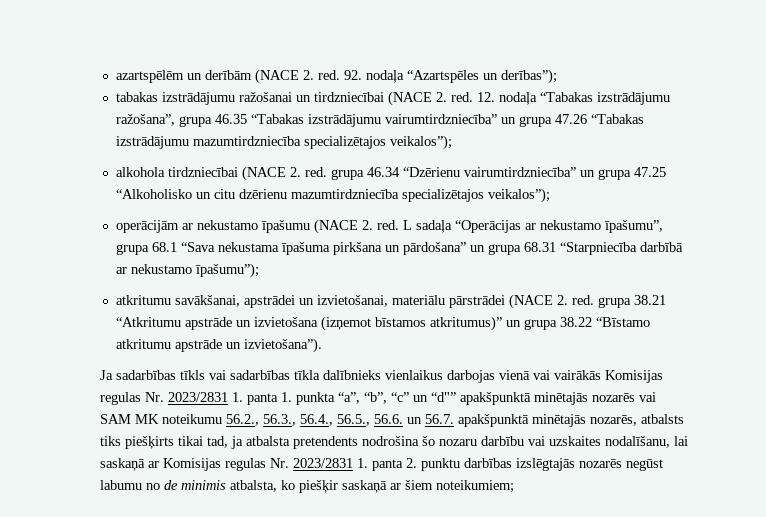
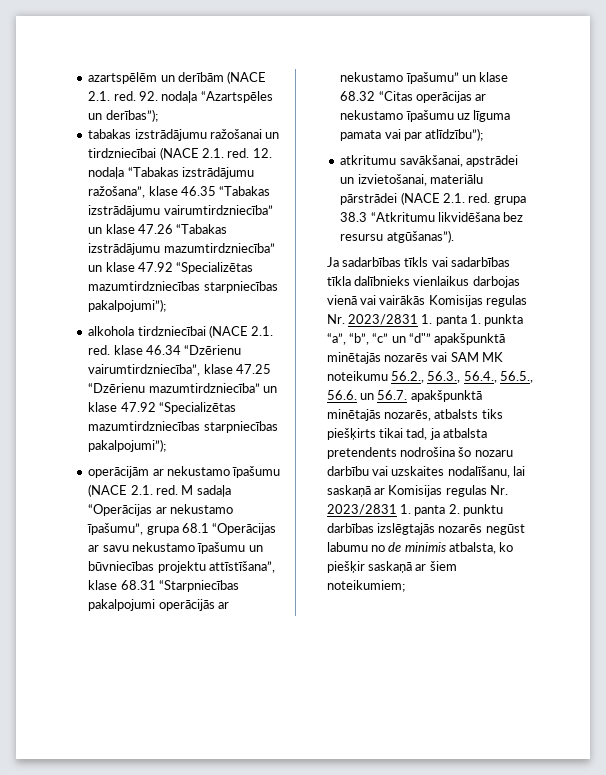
[303,70,315,80] 2. -> [88,91,111,101] 2.1.
[436,92,448,102] 2. -> [202,148,225,158] 2.1.
[179,116,213,127] grupa -> [148,186,178,196] klase
[519,116,553,127] grupa -> [105,224,135,234] klase
[193,135,453,150] [116,166,667,181] [116,188,551,203] mazumtirdzniecība specializētajos veikalos”); // alkohola tirdzniecībai (NACE 2. red. grupa 46.34 “Dzērienu vairumtirdzniecība” un grupa 47.25 “Alkoholisko un citu dzērienu mazumtirdzniecība specializētajos veikalos”); -> [163,243,275,253] [88,262,254,274] [88,281,278,293] [88,299,167,312] [88,325,274,338] [88,345,242,355] [88,364,272,376] [88,383,278,393] [88,402,237,414] [88,421,278,433] [88,439,167,452] mazumtirdzniecība” un klase 47.92 “Specializētas mazumtirdzniecības starpniecības pakalpojumi”); // alkohola tirdzniecībai (NACE 2.1. red. klase 46.34 “Dzērienu vairumtirdzniecība”, klase 47.25 “Dzērienu mazumtirdzniecība” un klase 47.92 “Specializētas mazumtirdzniecības starpniecības pakalpojumi”);
[362,220,413,230] 2. red. L -> [130,485,194,495] 2.1. red. M
[181,242,684,255] [116,263,260,278] “Sava nekustama īpašuma pirkšana un pārdošana” un grupa 68.31 “Starpniecība darbībā ar nekustamo īpašumu”); -> [212,523,277,535] [88,542,263,554] [88,561,276,573] [88,580,240,592] [88,599,230,611] [340,72,509,84] [340,91,487,103] [340,110,511,122] [340,128,484,141] “Operācijas ar savu nekustamo īpašumu un būvniecības projektu attīstīšana”, klase 68.31 “Starpniecības pakalpojumi operācijās ar nekustamo īpašumu” un klase 68.32 “Citas operācijas ar nekustamo īpašumu uz līguma pamata vai par atlīdzību”);
[557,295,667,308] [116,316,651,331] [116,338,323,353] 2. red. grupa 38.21 “Atkritumu apstrāde un izvietošana (izņemot bīstamos atkritumus)” un grupa 38.22 “Bīstamo atkritumu apstrāde un izvietošana”). -> [443,193,526,205] [340,212,524,222] [340,230,454,243] 2.1. red. grupa 38.3 “Atkritumu likvidēšana bez resursu atgūšanas”).

